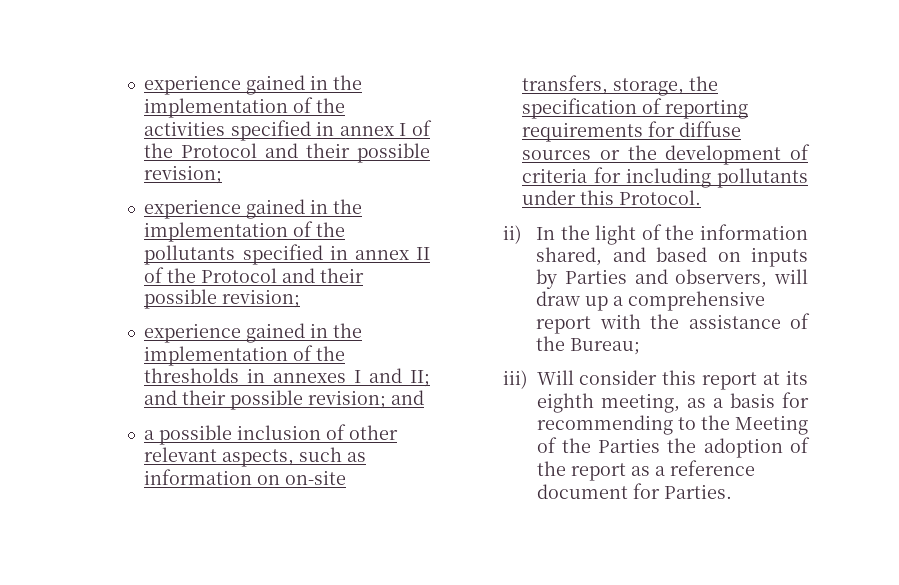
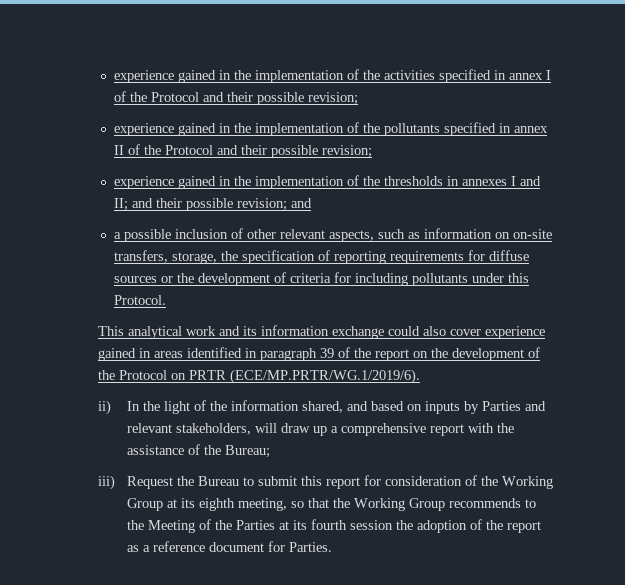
(702, 197) none -> [98,325,546,339] [98,347,541,361] [98,369,421,384] // This analytical work and its information exchange could also cover experience gained in areas identified in paragraph 39 of the report on the development of the Protocol on PRTR (ECE/MP.PRTR/WG.1/2019/6).
[675,269,768,288] observers, -> [126,423,251,435] relevant stakeholders,
[536,370,808,390] [536,392,809,413] [536,415,673,435] Will consider this report at its eighth meeting, as a basis for recommending -> [126,475,553,489] [126,498,521,511] Request the Bureau to submit this report for consideration of the Working Group at its eighth meeting, so that the Working Group recommends
(661, 445) none -> [278,519,393,530] at its fourth session

